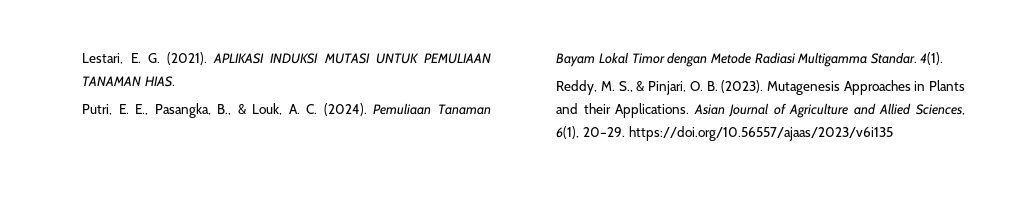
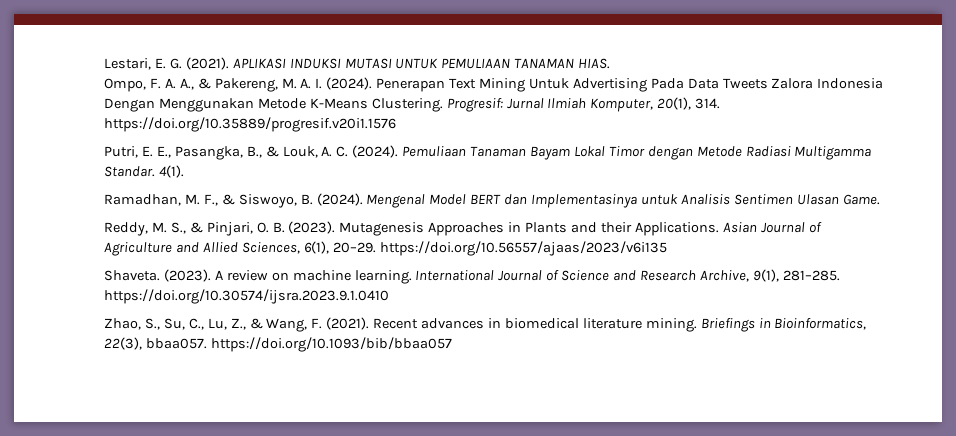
(175, 81) none -> [104,77,884,92] [104,97,721,112] [104,117,397,132] // Ompo, F. A. A., & Pakereng, M. A. I. (2024). Penerapan Text Mining Untuk Advertising Pada Data Tweets Zalora Indonesia Dengan Menggunakan Metode K-Means Clustering. Progresif: Jurnal Ilmiah Komputer, 20(1), 314. https://doi.org/10.35889/progresif.v20i1.1576
(944, 58) none -> [104,193,880,208] // Ramadhan, M. F., & Siswoyo, B. (2024). Mengenal Model BERT dan Implementasinya untuk Analisis Sentimen Ulasan Game.
(893, 133) none -> [104,269,840,284] [104,289,390,304] [104,317,867,332] [104,337,452,352] // Shaveta. (2023). A review on machine learning. International Journal of Science and Research Archive, 9(1), 281–285. https://doi.org/10.30574/ijsra.2023.9.1.0410 // Zhao, S., Su, C., Lu, Z., & Wang, F. (2021). Recent advances in biomedical literature mining. Briefings in Bioinformatics, 22(3), bbaa057. https://doi.org/10.1093/bib/bbaa057

